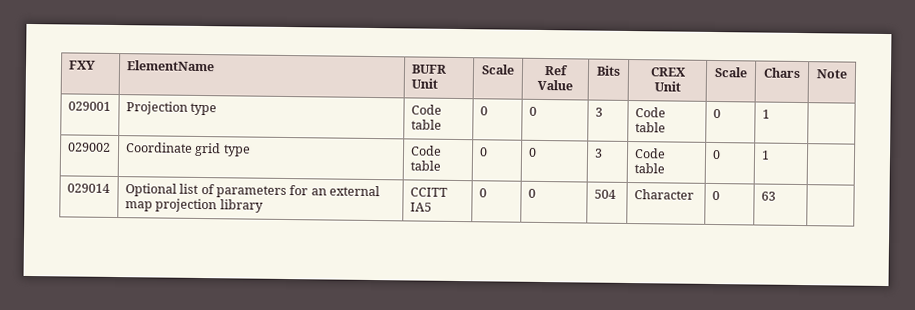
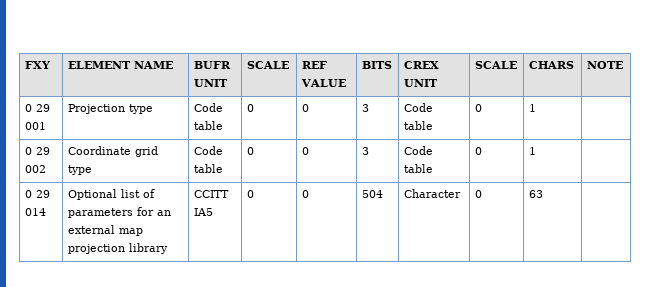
[125,60,215,72] ElementName -> [67,61,173,69] ELEMENT NAME
[410,78,438,89] [481,64,515,75] [544,65,569,76] [537,79,573,91] [596,65,621,76] [649,67,687,77] [653,81,681,92] [714,67,748,78] [763,67,801,78] [816,69,848,79] [67,101,111,111] Unit | Scale | Ref Value | Bits | CREX Unit | Scale | Chars | Note // 029001 -> [193,79,228,87] [246,61,289,69] [301,61,327,69] [300,79,346,87] [361,61,392,69] [403,61,439,69] [403,79,438,87] [474,61,517,69] [528,61,574,69] [586,61,623,69] [24,104,50,112] [24,122,46,130] UNIT | SCALE | REF VALUE | BITS | CREX UNIT | SCALE | CHARS | NOTE // 0 29 001
[67,142,111,152] 029002 -> [24,147,50,155] [24,165,46,173] 0 29 002
[66,183,110,193] 029014 -> [24,190,50,198] [24,208,46,216] 0 29 014

